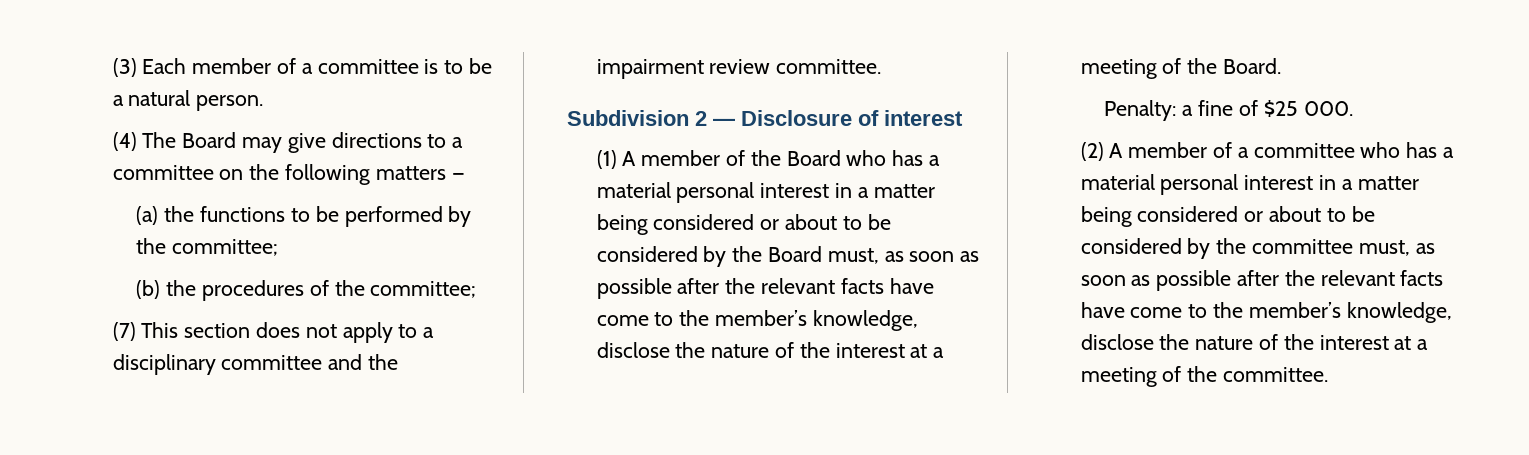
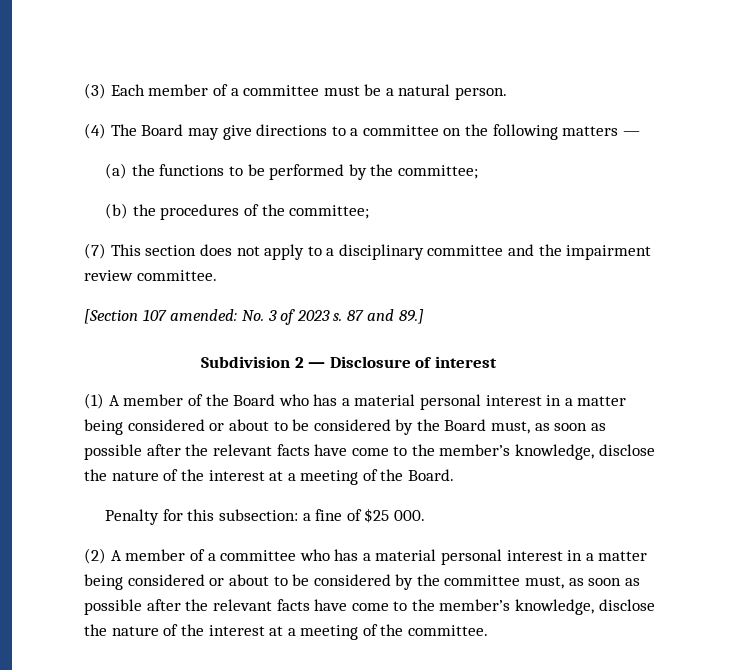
[424,59,464,74] is to -> [323,86,360,96] must
(882, 66) none -> [84,309,425,325] // [Section 107 amended: No. 3 of 2023 s. 87 and 89.]
[1104,100,1177,121] Penalty: -> [105,509,299,525] Penalty for this subsection:

